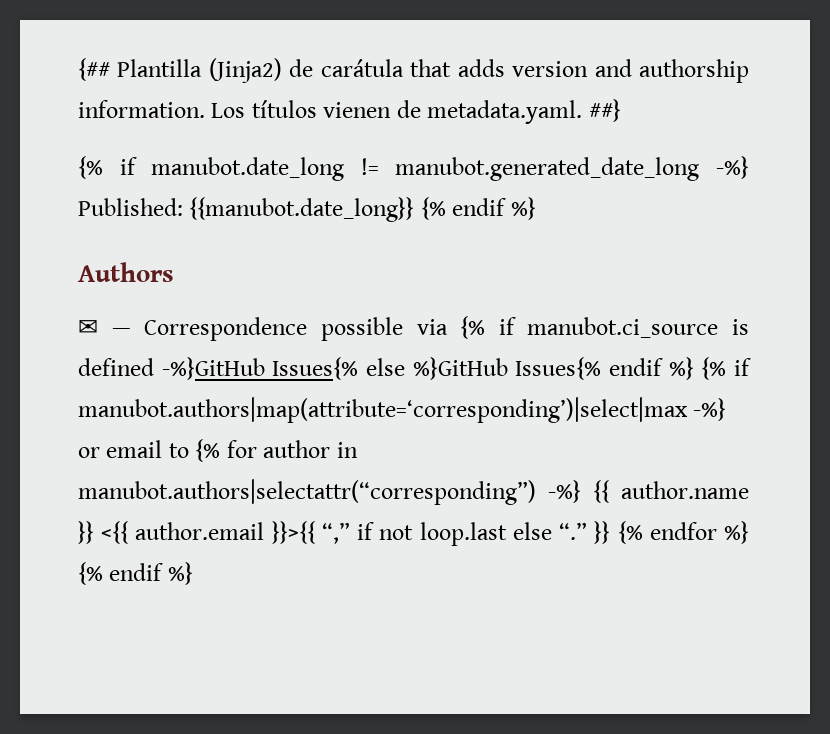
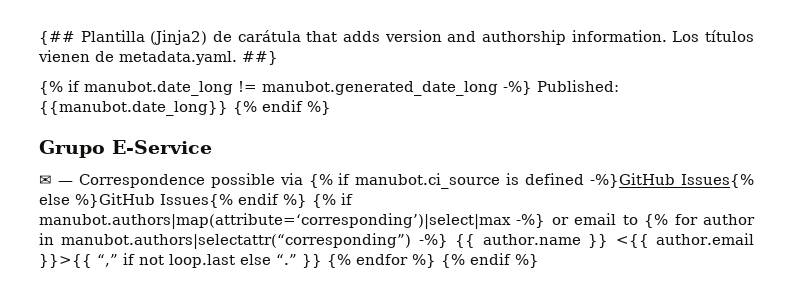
[78,262,174,282] Authors -> [39,140,212,158] Grupo E-Service

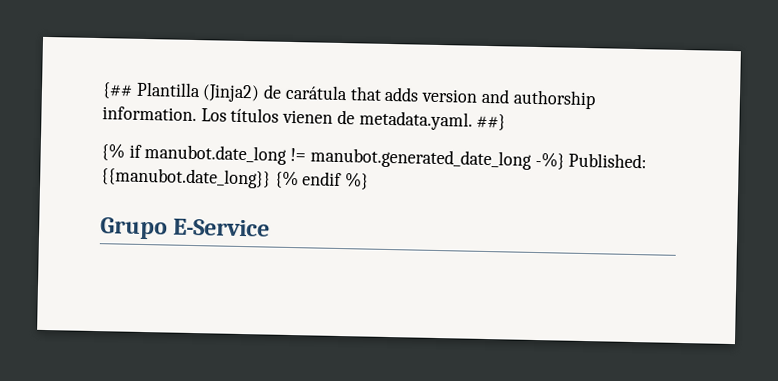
[39,173,754,189] [39,193,353,208] [39,213,756,229] [39,233,755,249] [39,253,539,268] // ✉ — Correspondence possible via {% if manubot.ci_source is defined -%}GitHub Issues{% else %}GitHub Issues{% endif %} {% if manubot.authors|map(attribute=‘corresponding’)|select|max -%} or email to {% for author in manubot.authors|selectattr(“corresponding”) -%} {{ author.name }} <{{ author.email }}>{{ “,” if not loop.last else “.” }} {% endfor %} {% endif %} -> (271, 227) none

